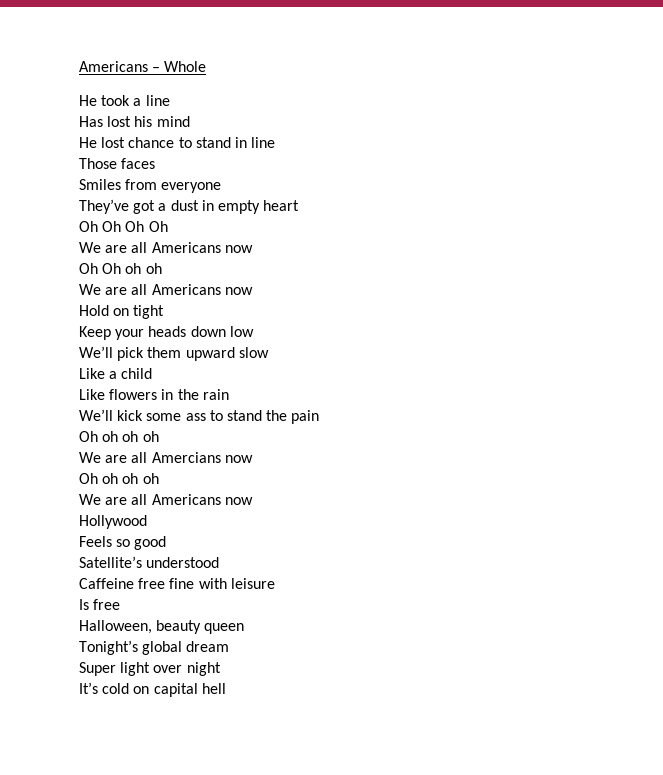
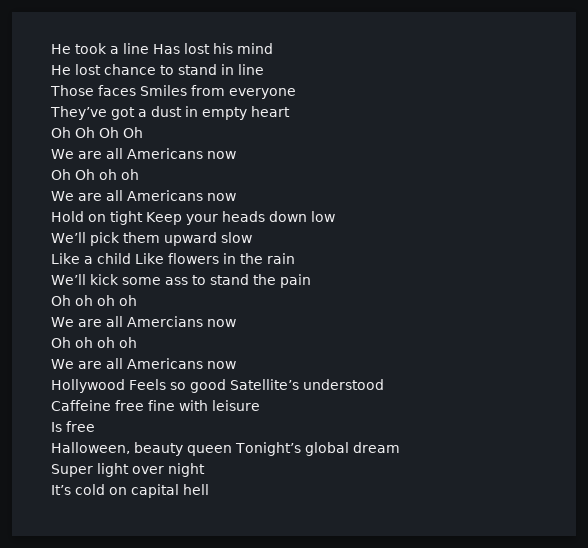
[79,61,207,72] Americans – Whole // -> (51, 49) none
(170, 100) // -> (149, 48) none
(156, 163) // -> (136, 90) none
(165, 312) // -> (143, 218) none
(153, 373) // -> (131, 258) none
(147, 522) // -> (125, 386) none
(167, 543) // -> (226, 386) none
(245, 628) // -> (232, 450) none

